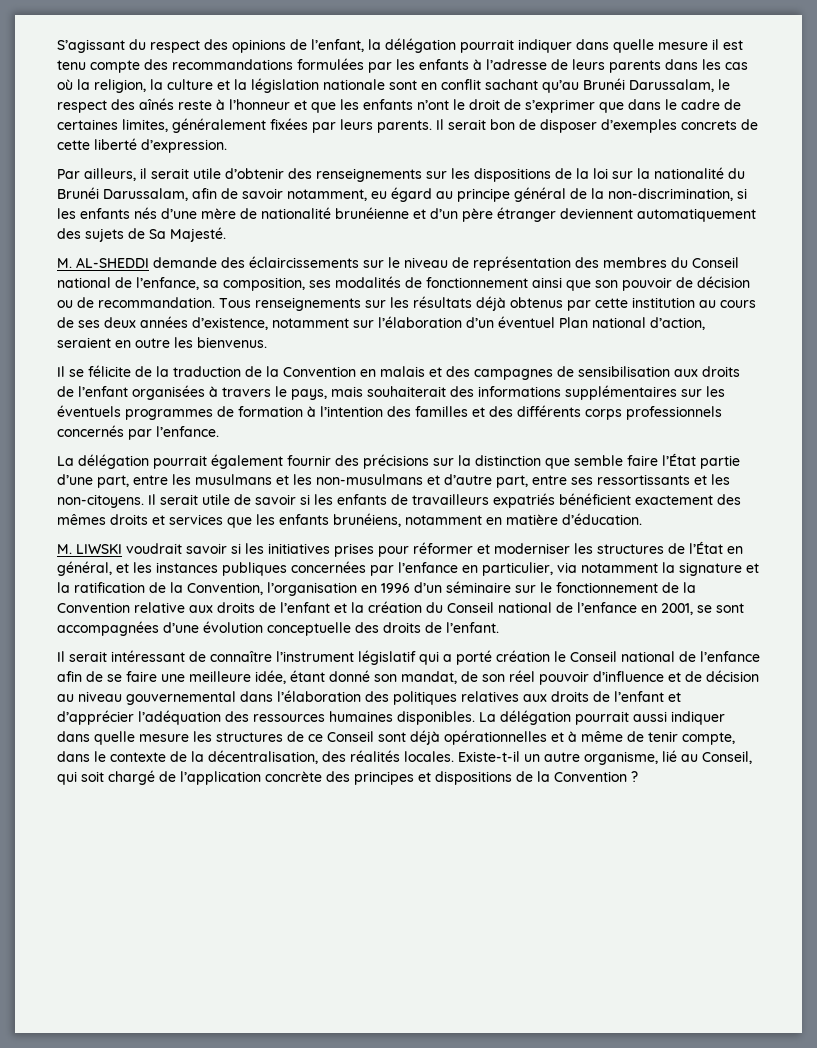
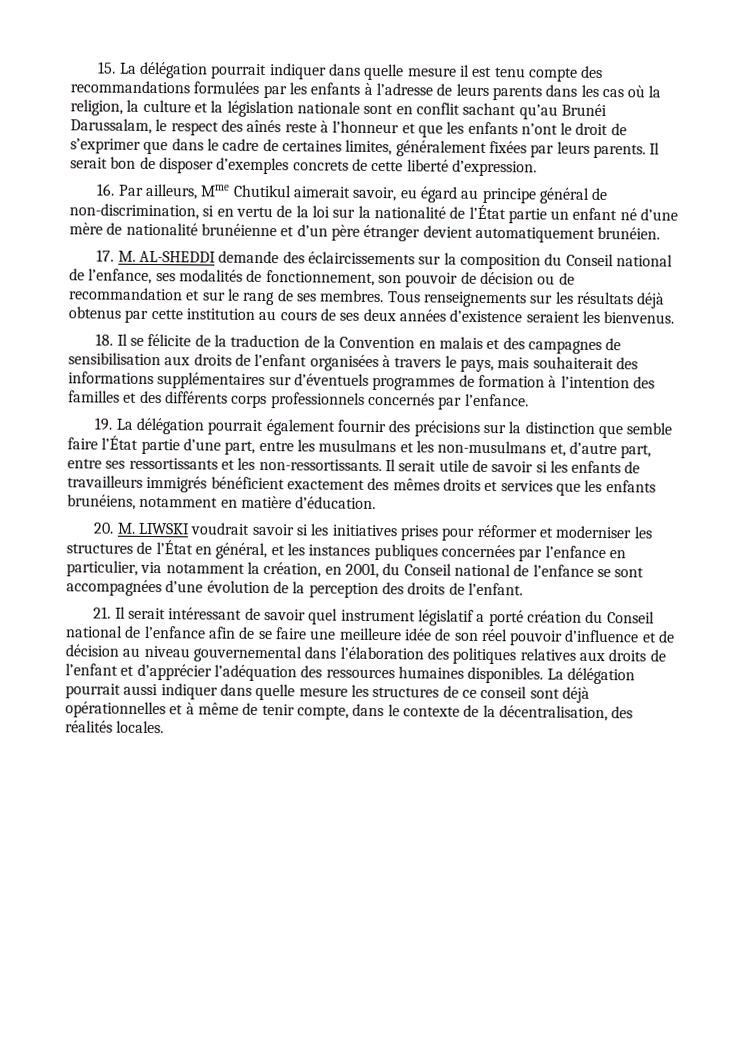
[57,39,381,53] S’agissant du respect des opinions de l’enfant, la -> [98,61,137,74] 15. La
(227, 146) none -> [96,183,116,196] 16.
[140,168,551,182] il serait utile d’obtenir des renseignements sur les dispositions -> [200,184,609,204] [69,203,273,220] Mme Chutikul aimerait savoir, eu égard au principe général de non-discrimination, si en vertu
[728,168,745,179] [57,187,747,202] [57,207,157,219] du Brunéi Darussalam, afin de savoir notamment, eu égard au principe général de la non-discrimination, si les enfants nés -> [449,204,637,224] de l’État partie un enfant né
[560,208,756,222] [57,227,226,242] deviennent automatiquement des sujets de Sa Majesté. // -> [422,225,661,243] [96,249,115,262] devient automatiquement brunéien. // 17.
[388,256,667,271] le niveau de représentation des membres -> [443,252,541,270] la composition
[203,277,305,291] sa composition, -> (153, 276) none
[426,277,591,291] fonctionnement ainsi que -> [265,270,375,286] fonctionnement,
[98,297,215,308] recommandation. -> [69,287,385,306] recommandation et sur le rang de ses membres.
[192,316,705,330] [57,337,170,348] d’existence, notamment sur l’élaboration d’un éventuel Plan national d’action, seraient en outre -> [449,309,580,323] d’existence seraient
(267, 342) none -> [95,333,114,346] 18.
[706,386,725,397] [57,405,121,417] les éventuels -> [293,373,369,386] d’éventuels
(219, 431) none -> [94,417,113,431] 19.
[427,475,440,485] et -> [549,443,566,457] et,
[57,494,144,508] non-citoyens. -> [258,458,382,472] non-ressortissants.
[493,493,555,508] expatriés -> [146,475,208,493] immigrés
(642, 519) none -> [93,522,115,534] 20.
[679,562,759,576] [57,581,696,596] [57,601,693,615] signature et la ratification de la Convention, l’organisation en 1996 d’un séminaire sur le fonctionnement de la Convention relative aux droits de l’enfant et la création du Conseil national de l’enfance en 2001, -> [263,562,594,579] création, en 2001, du Conseil national de l’enfance
[267,622,351,636] conceptuelle -> [272,581,379,599] de la perception
(499, 627) none -> [93,606,112,619] 21.
[210,650,439,665] connaître l’instrument législatif qui -> [263,608,474,626] savoir quel instrument législatif
[554,651,566,662] le -> [585,610,604,624] du
[255,670,457,684] idée, étant donné son mandat, -> [403,628,432,641] idée
[327,731,374,742] Conseil -> [480,685,528,699] conseil
[458,750,752,765] [57,770,638,785] Existe-t-il un autre organisme, lié au Conseil, qui soit chargé de l’application concrète des principes et dispositions de la Convention ? -> (165, 727) none

